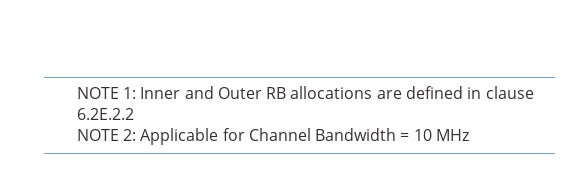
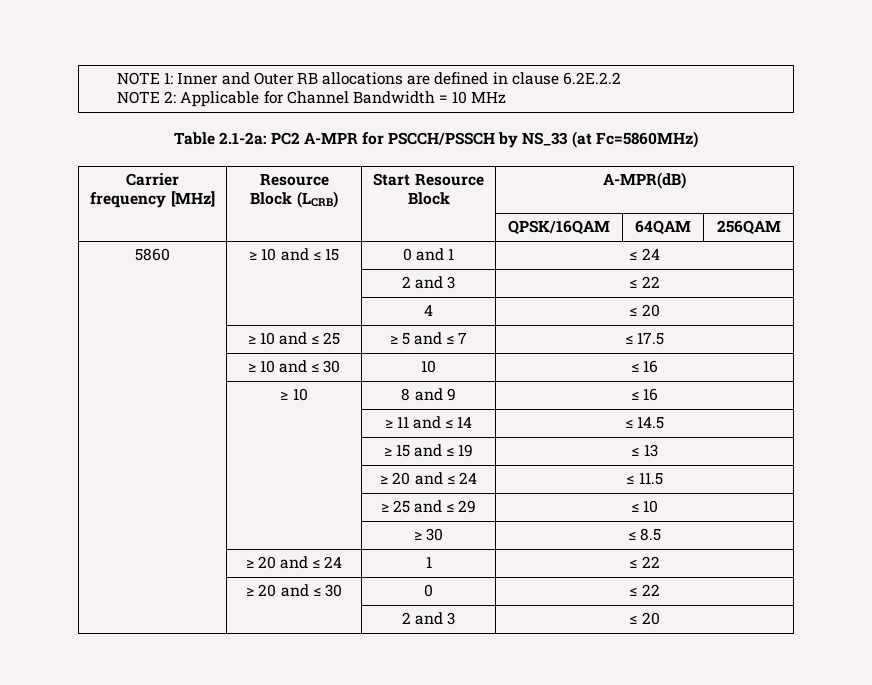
(470, 135) none -> [174,131,698,148] [126,173,179,186] [90,191,215,208] [259,173,329,186] [250,191,338,208] [373,173,484,186] [407,192,450,205] [603,172,686,189] [508,220,610,235] [635,220,691,235] [716,220,781,235] [135,248,170,261] [249,248,339,261] [402,248,455,261] [629,248,660,260] [401,276,456,289] [629,276,660,288] [424,304,433,316] [629,304,660,317] [247,332,341,345] [389,332,468,345] [624,332,665,345] [247,360,341,373] [421,360,436,373] [630,360,659,373] [280,388,308,401] [401,388,456,401] [630,388,659,401] [384,416,473,429] [624,416,665,429] [383,444,474,457] [631,444,658,457] [380,472,477,485] [626,472,663,485] [380,500,477,513] [630,500,659,513] [413,528,444,541] [627,528,662,541] [245,556,343,569] [425,556,432,568] [629,556,660,568] [246,584,342,597] [424,584,433,597] [629,584,660,596] [401,612,456,625] [629,612,660,625] // Table 2.1-2a: PC2 A-MPR for PSCCH/PSSCH by NS_33 (at Fc=5860MHz) // Carrier frequency [MHz] | Resource Block (LCRB) | Start Resource Block | A-MPR(dB) // | | | QPSK/16QAM | 64QAM | 256QAM // 5860 | ≥ 10 and ≤ 15 | 0 and 1 | ≤ 24 // | | 2 and 3 | ≤ 22 // | | 4 | ≤ 20 // | ≥ 10 and ≤ 25 | ≥ 5 and ≤ 7 | ≤ 17.5 // | ≥ 10 and ≤ 30 | 10 | ≤ 16 // | ≥ 10 | 8 and 9 | ≤ 16 // | | ≥ 11 and ≤ 14 | ≤ 14.5 // | | ≥ 15 and ≤ 19 | ≤ 13 // | | ≥ 20 and ≤ 24 | ≤ 11.5 // | | ≥ 25 and ≤ 29 | ≤ 10 // | | ≥ 30 | ≤ 8.5 // | ≥ 20 and ≤ 24 | 1 | ≤ 22 // | ≥ 20 and ≤ 30 | 0 | ≤ 22 // | | 2 and 3 | ≤ 20

